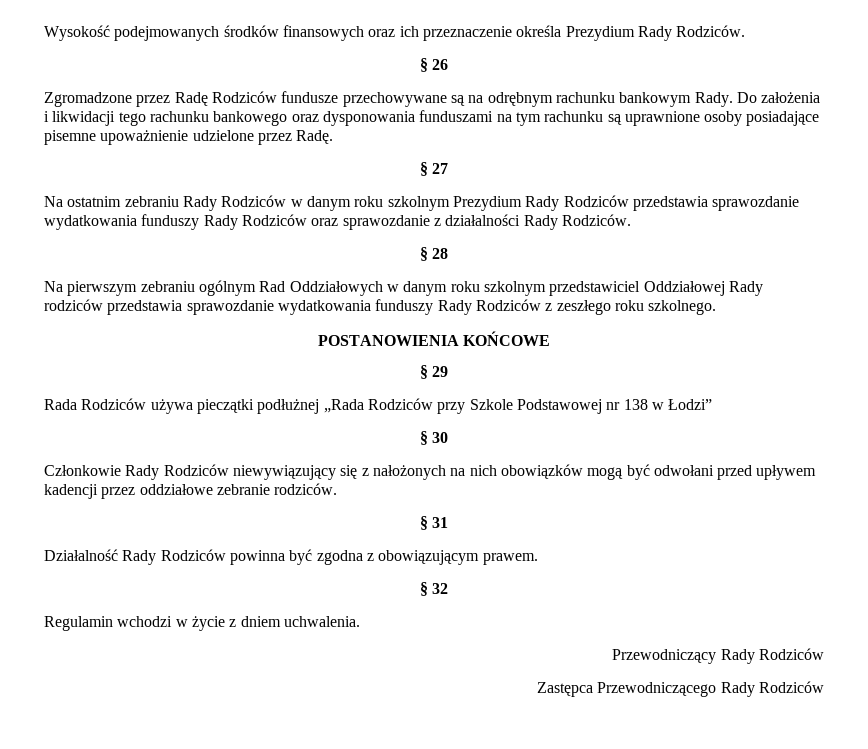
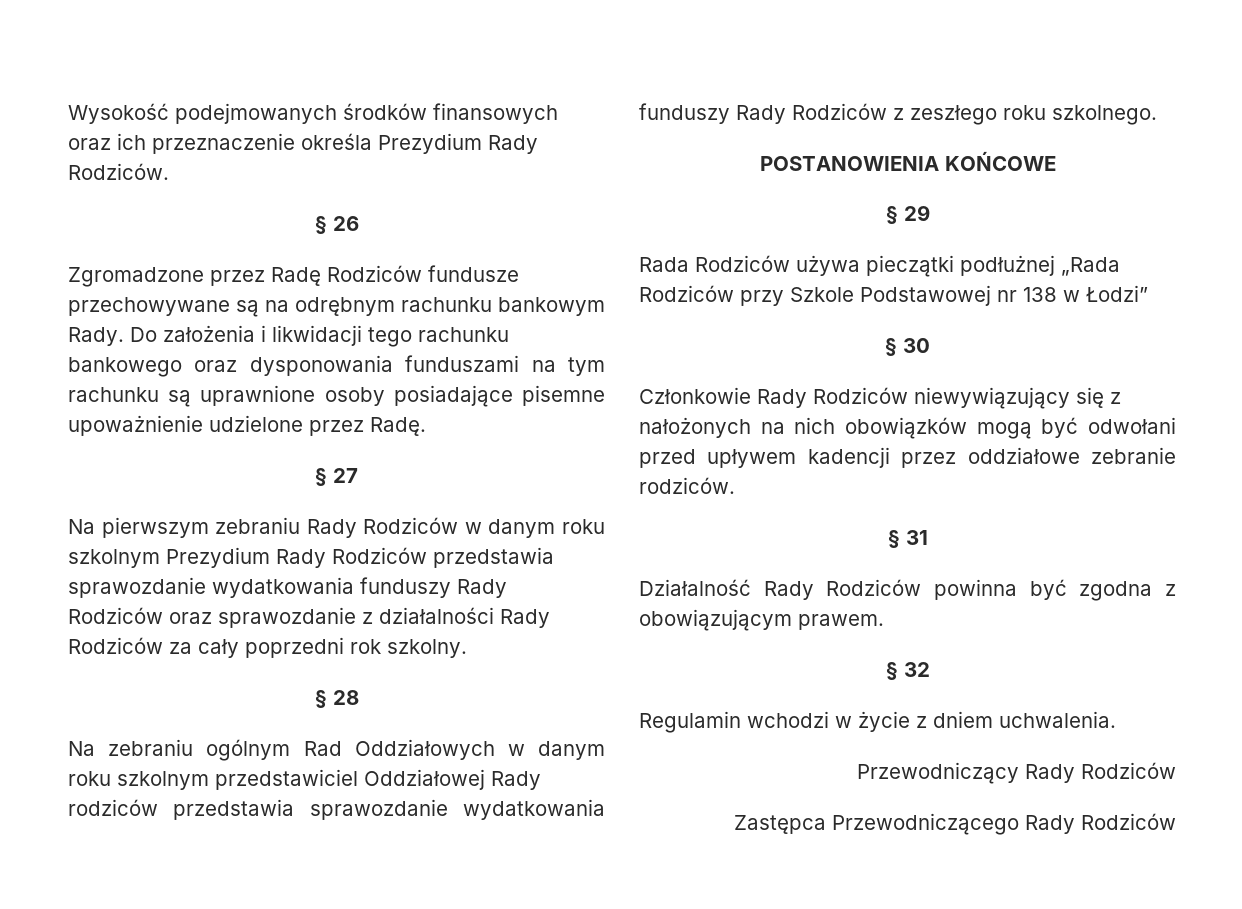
[67,196,122,207] ostatnim -> [101,517,209,538] pierwszym
[561,214,631,226] Rodziców. -> [68,637,467,658] Rodziców za cały poprzedni rok szkolny.
[67,281,138,296] pierwszym -> (95, 748) none

